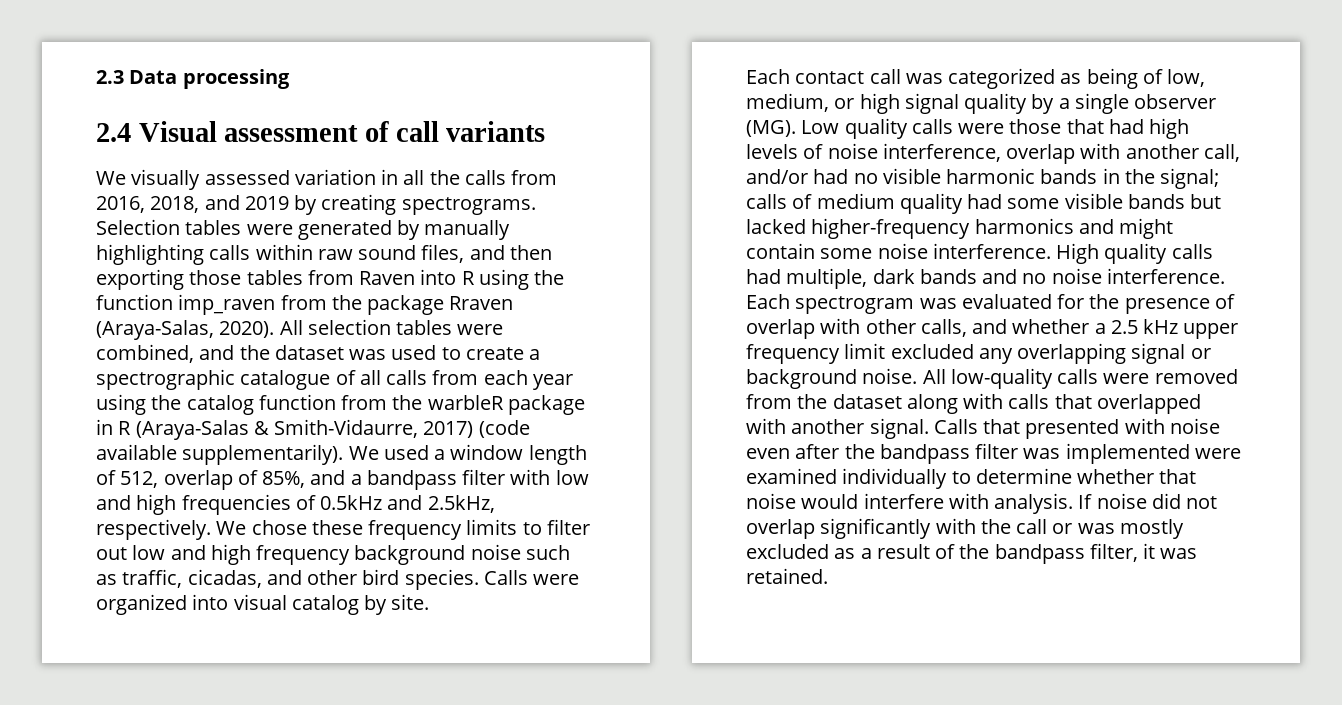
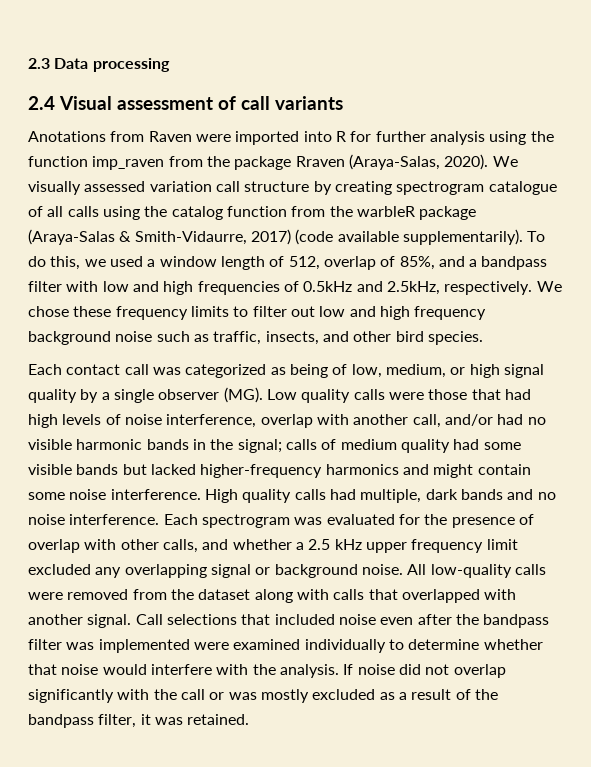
[96,169,558,190] [96,194,536,215] [96,219,511,240] [96,244,552,265] [96,269,475,290] We visually assessed variation in all the calls from 2016, 2018, and 2019 by creating spectrograms. Selection tables were generated by manually highlighting calls within raw sound files, and then exporting those tables from Raven into R -> [28,131,485,145] Anotations from Raven were imported into R for further analysis
[279,319,504,335] [96,344,541,363] [96,369,235,390] All selection tables were combined, and the dataset was used to create a spectrographic -> [492,156,518,167] [28,181,485,195] We visually assessed variation call structure by creating spectrogram
[432,370,573,390] from each year -> (99, 211) none
[96,419,132,435] in R -> (477, 213) none
[348,446,379,460] We -> [527,231,546,242] [28,256,106,270] To do this, we
[187,569,262,588] cicadas, -> [265,331,319,345] insects,
[483,570,580,585] [96,594,430,615] Calls were organized into visual catalog by site. -> (483, 338) none
[933,418,1165,439] Calls that presented with -> [135,614,335,625] Call selections that included
(989, 501) none -> [252,664,276,675] the

